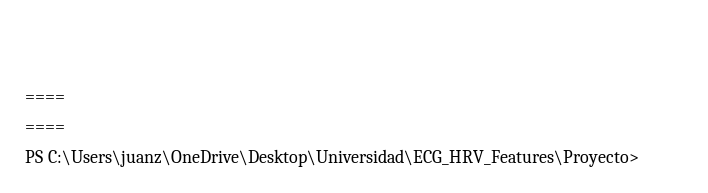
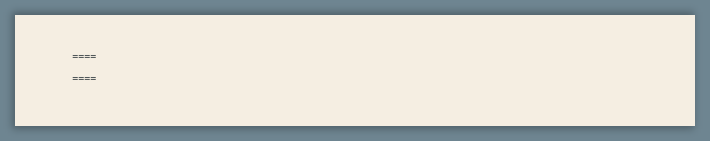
[25,149,639,167] // PS C:\Users\juanz\OneDrive\Desktop\Universidad\ECG_HRV_Features\Proyecto> -> (96, 79) none

